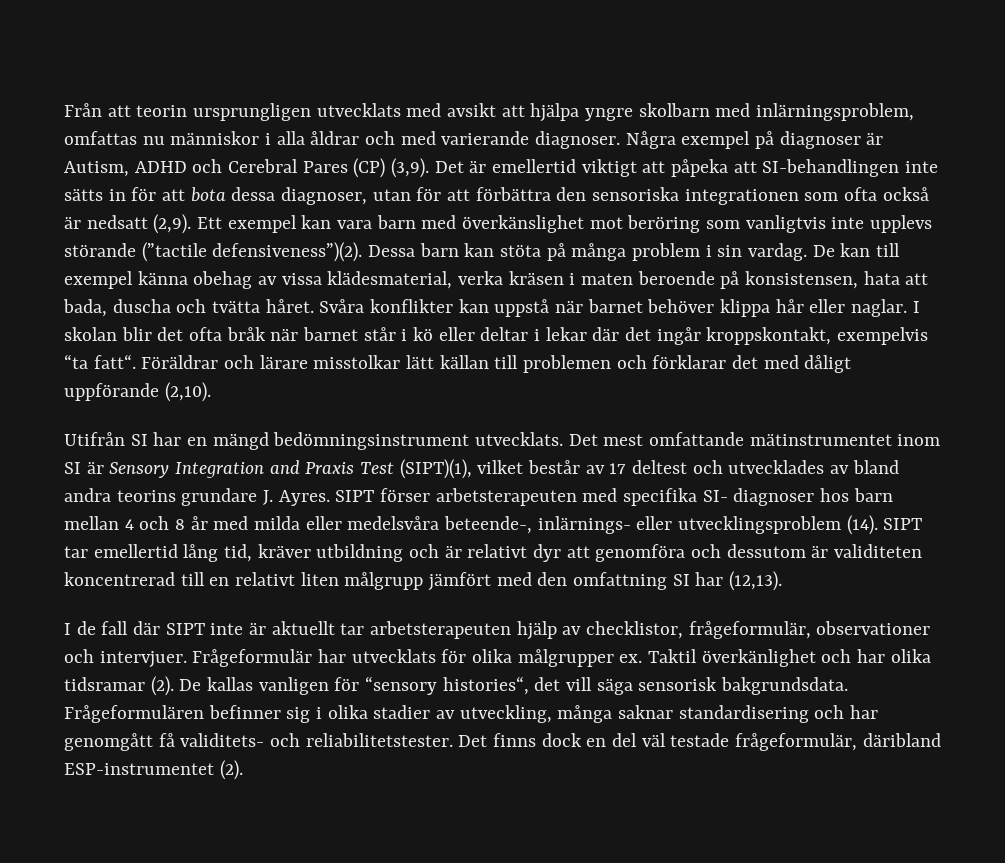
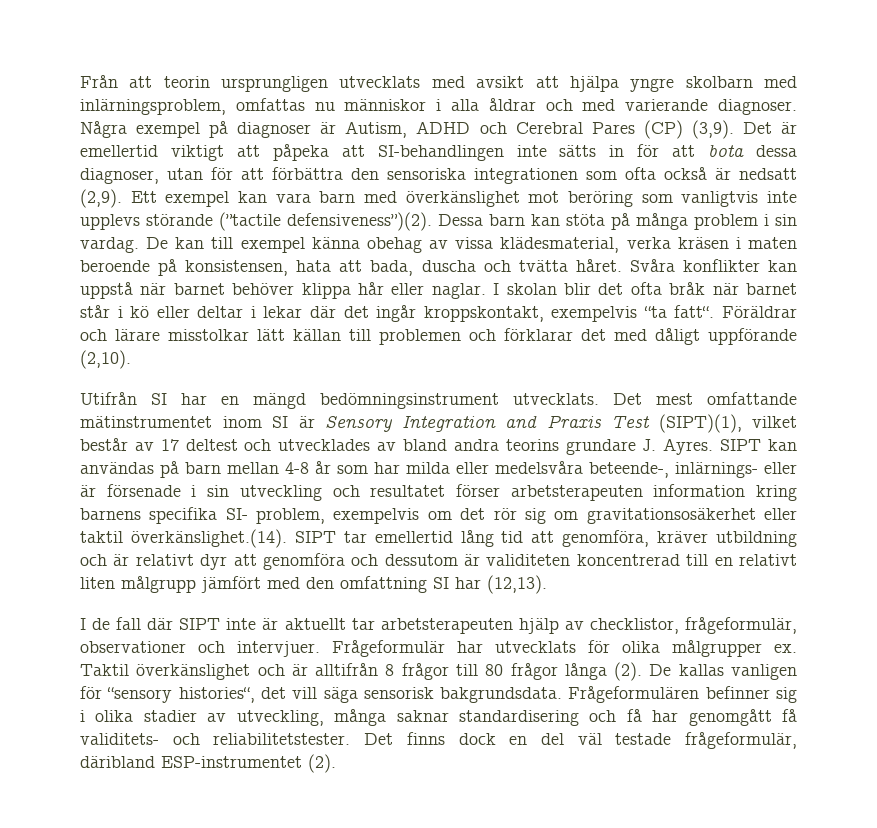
[380,488,893,506] [64,516,249,530] förser arbetsterapeuten med specifika SI- diagnoser hos barn mellan 4 och 8 år med -> [768,439,797,451] [80,461,400,478] kan användas på barn mellan 4-8 år som har
[678,515,878,535] utvecklingsproblem (14). -> [80,484,797,501] [80,507,798,524] [80,529,287,548] är försenade i sin utveckling och resultatet förser arbetsterapeuten information kring barnens specifika SI- problem, exempelvis om det rör sig om gravitationsosäkerhet eller taktil överkänslighet.(14).
[224,544,253,562] tid, -> [501,530,650,547] tid att genomföra,
[701,649,931,667] [64,677,145,691] överkänlighet och har olika tidsramar -> [136,663,607,680] överkänslighet och är alltifrån 8 frågor till 80 frågor långa
(845, 712) none -> [626,709,642,722] få

